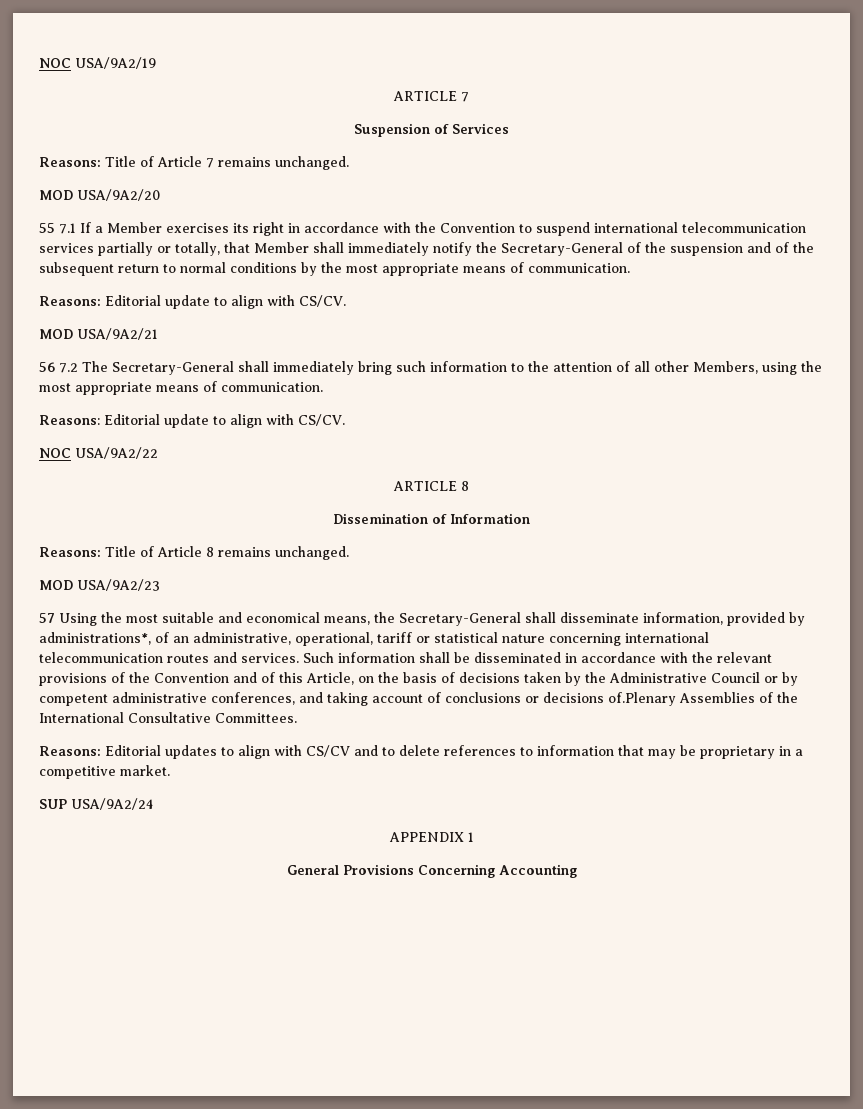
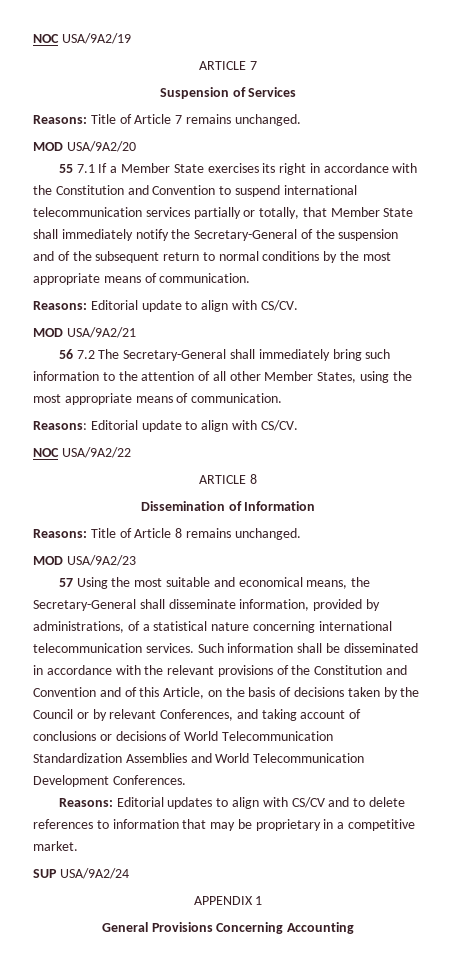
(162, 227) none -> [173,164,204,173] State
(436, 227) none -> [55,185,149,195] Constitution and
(309, 247) none -> [383,208,414,217] State
[693,361,758,374] Members, -> [264,371,357,383] Member States,
[39,632,430,646] administrations*, of an administrative, operational, tariff or -> [33,621,150,633] administrations, of a
[167,652,237,663] routes and -> (142, 648) none
(150, 677) none -> [314,665,408,675] Constitution and
[609,672,707,683] Administrative -> (420, 692) none
[39,692,295,706] competent administrative conferences, -> [109,709,234,721] relevant Conferences,
[608,692,798,706] [39,712,297,723] of.Plenary Assemblies of the International Consultative Committees. -> [169,731,333,741] [33,753,365,763] [33,775,186,787] of World Telecommunication Standardization Assemblies and World Telecommunication Development Conferences.

